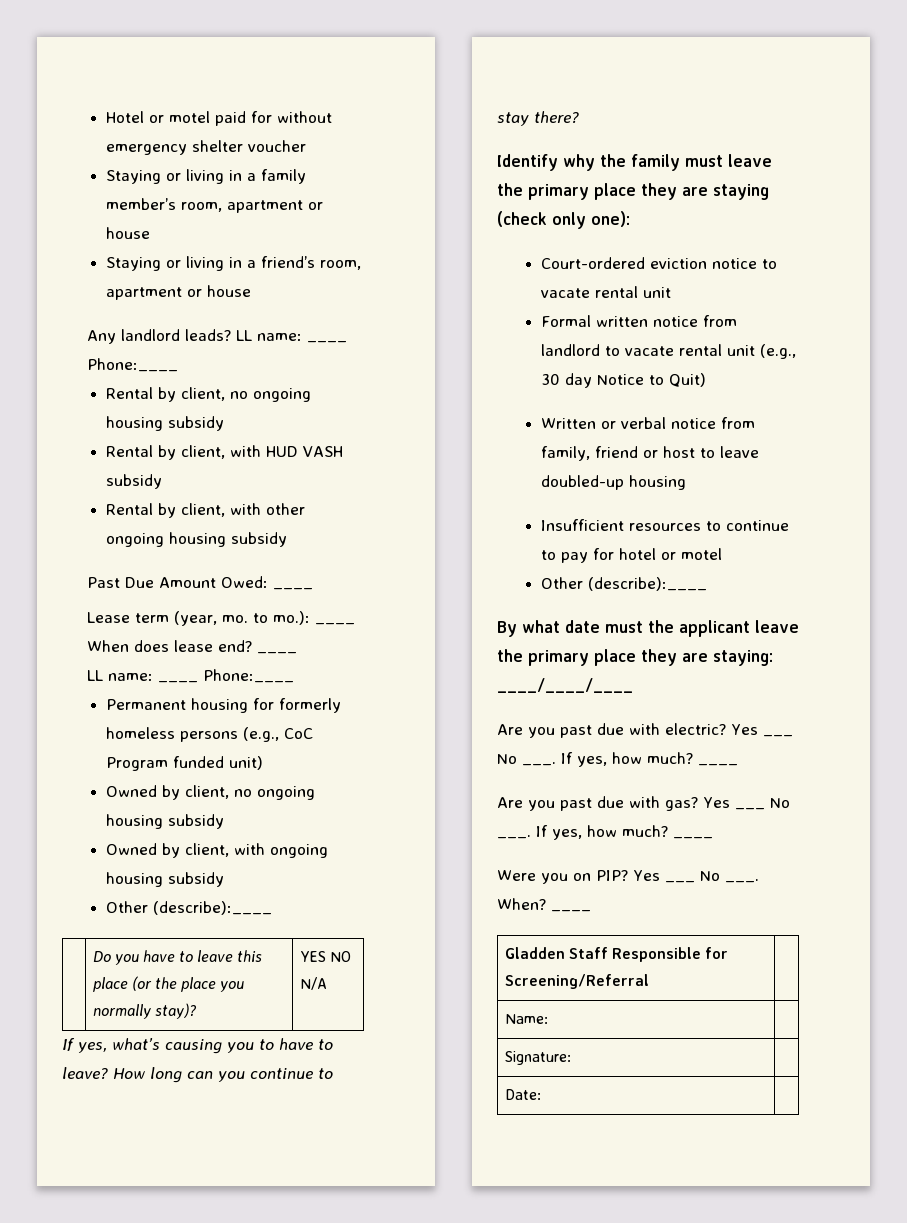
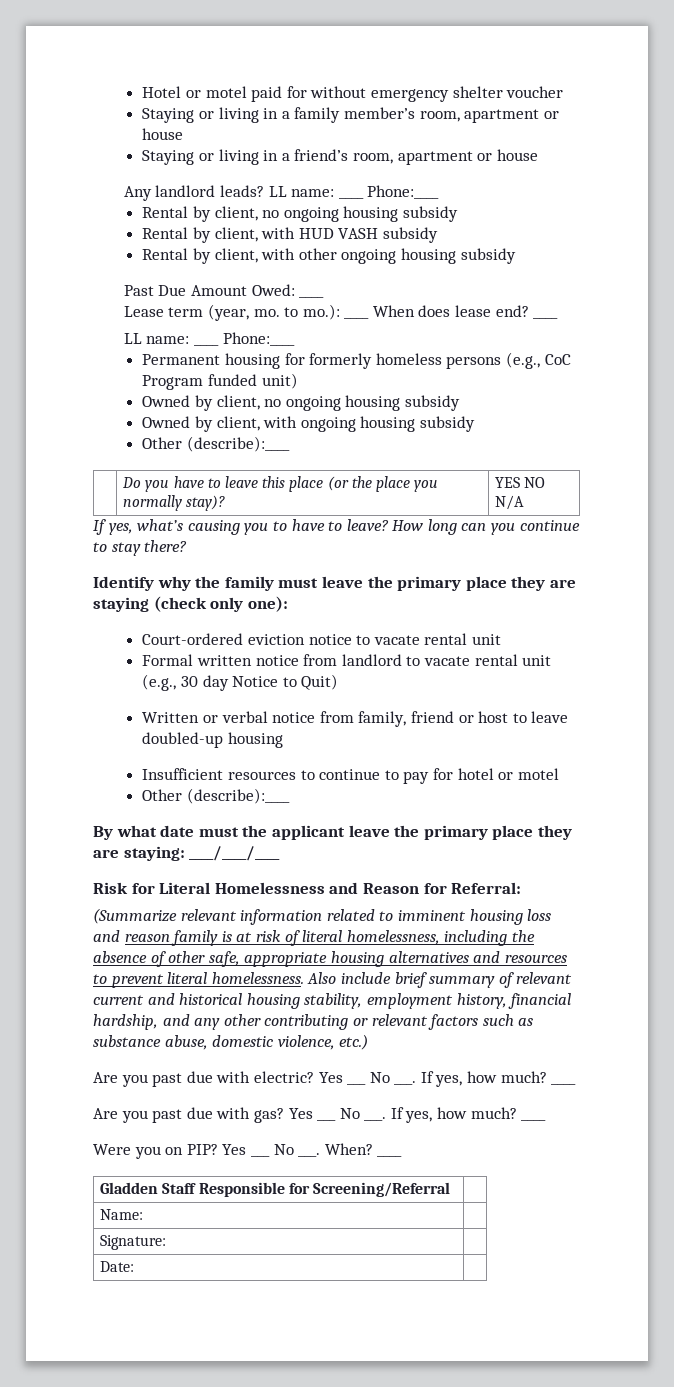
(633, 685) none -> [93,882,522,894] [93,908,552,925] [93,930,535,946] [93,951,567,967] [93,972,573,988] [93,993,572,1009] [93,1014,534,1030] [93,1034,369,1050] // Risk for Literal Homelessness and Reason for Referral: // (Summarize relevant information related to imminent housing loss and reason family is at risk of literal homelessness, including the absence of other safe, appropriate housing alternatives and resources to prevent literal homelessness. Also include brief summary of relevant current and historical housing stability, employment history, financial hardship, and any other contributing or relevant factors such as substance abuse, domestic violence, etc.)

